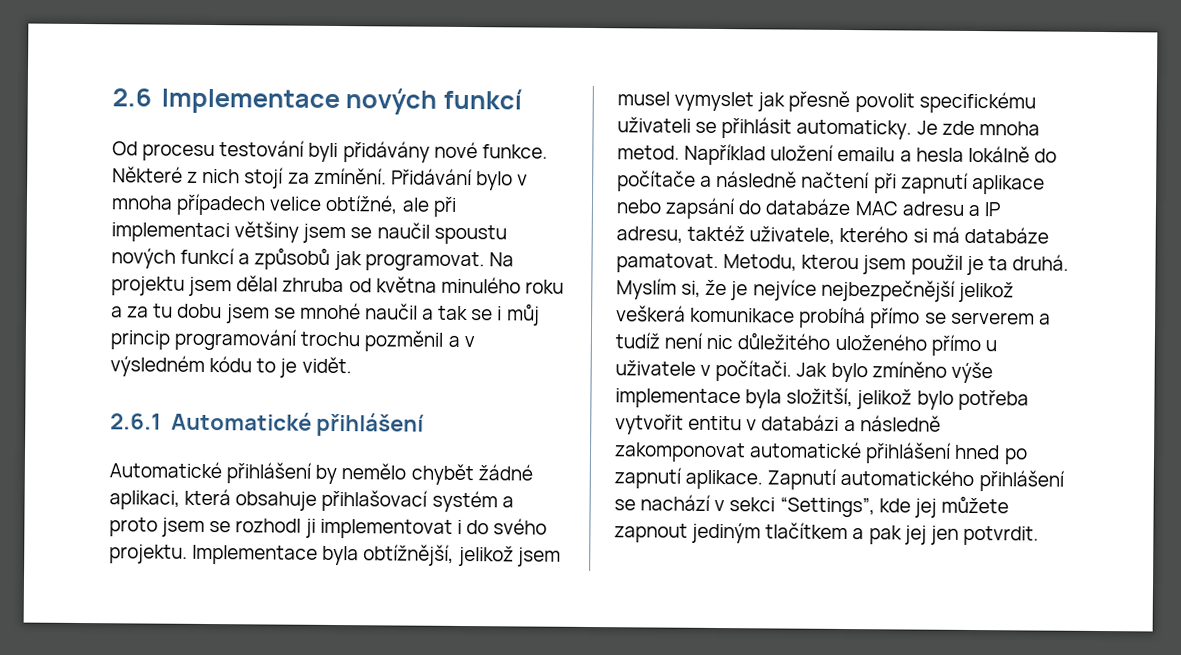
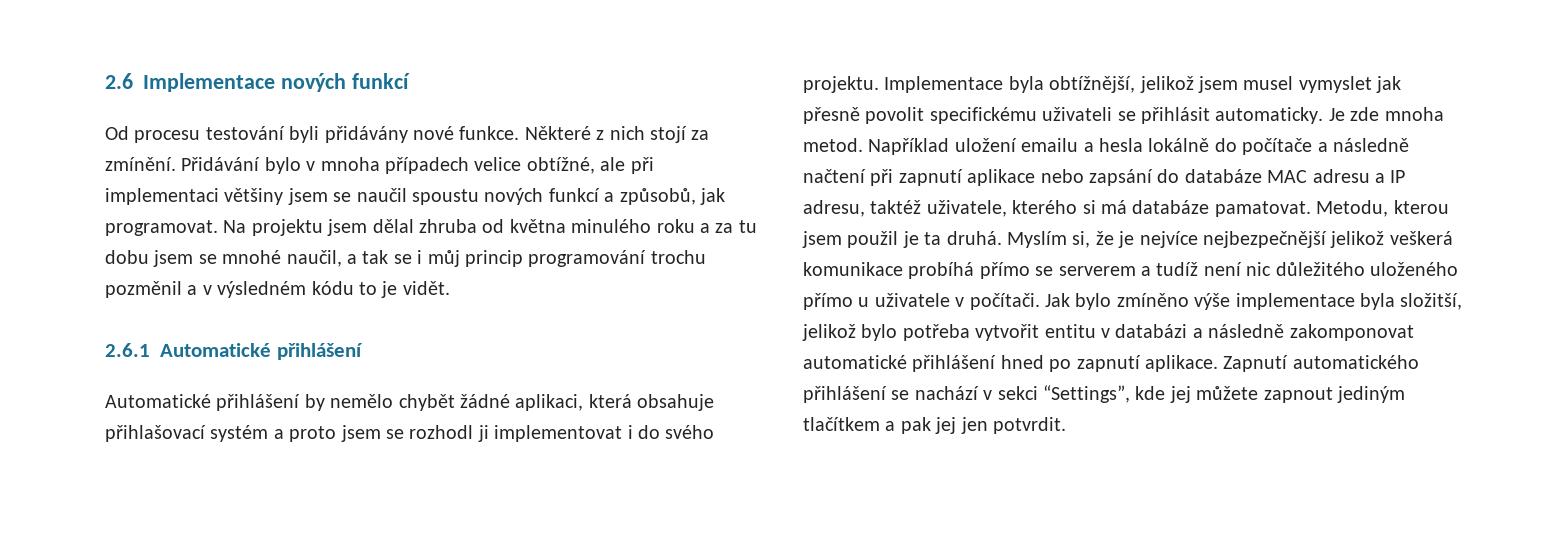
[254,247,331,270] způsobů -> [619,188,696,205] způsobů,
[364,303,418,320] naučil -> [286,250,342,267] naučil,

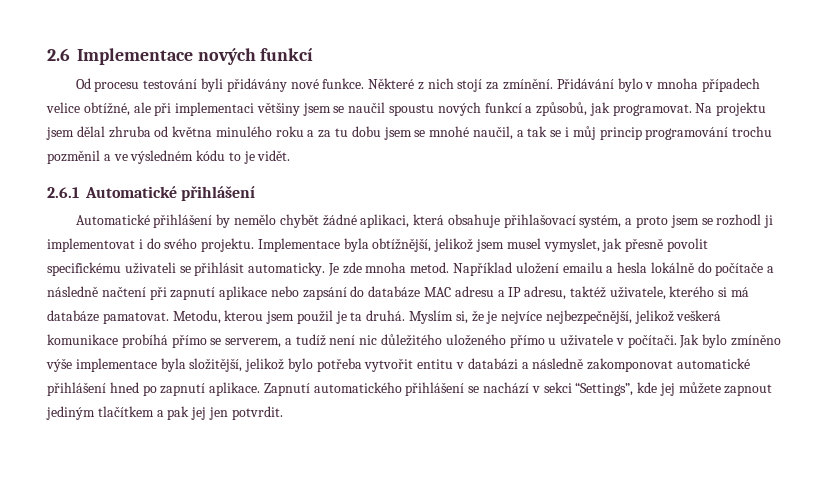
[202,285,212,295] v -> [113,154,128,161] ve
[210,425,269,442] systém -> [579,215,622,228] systém,
[1298,76,1372,93] vymyslet -> [543,238,600,252] vymyslet,
[1203,231,1327,248] nejbezpečnější -> [545,310,632,324] nejbezpečnější,
[1058,266,1136,276] serverem -> [225,338,282,348] serverem,
[1400,293,1463,310] složitší, -> [189,358,243,372] složitější,

